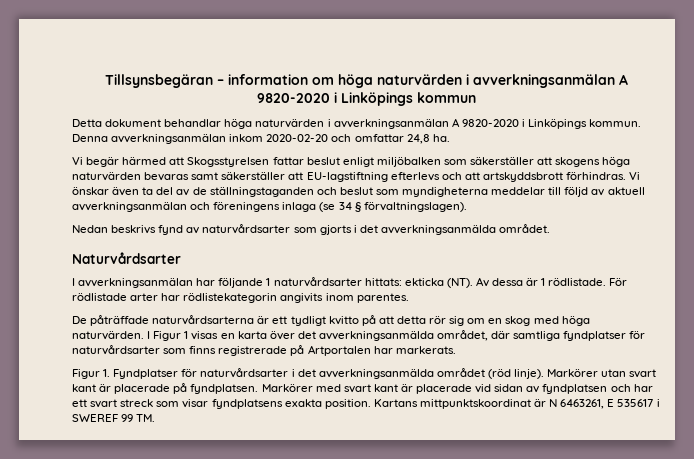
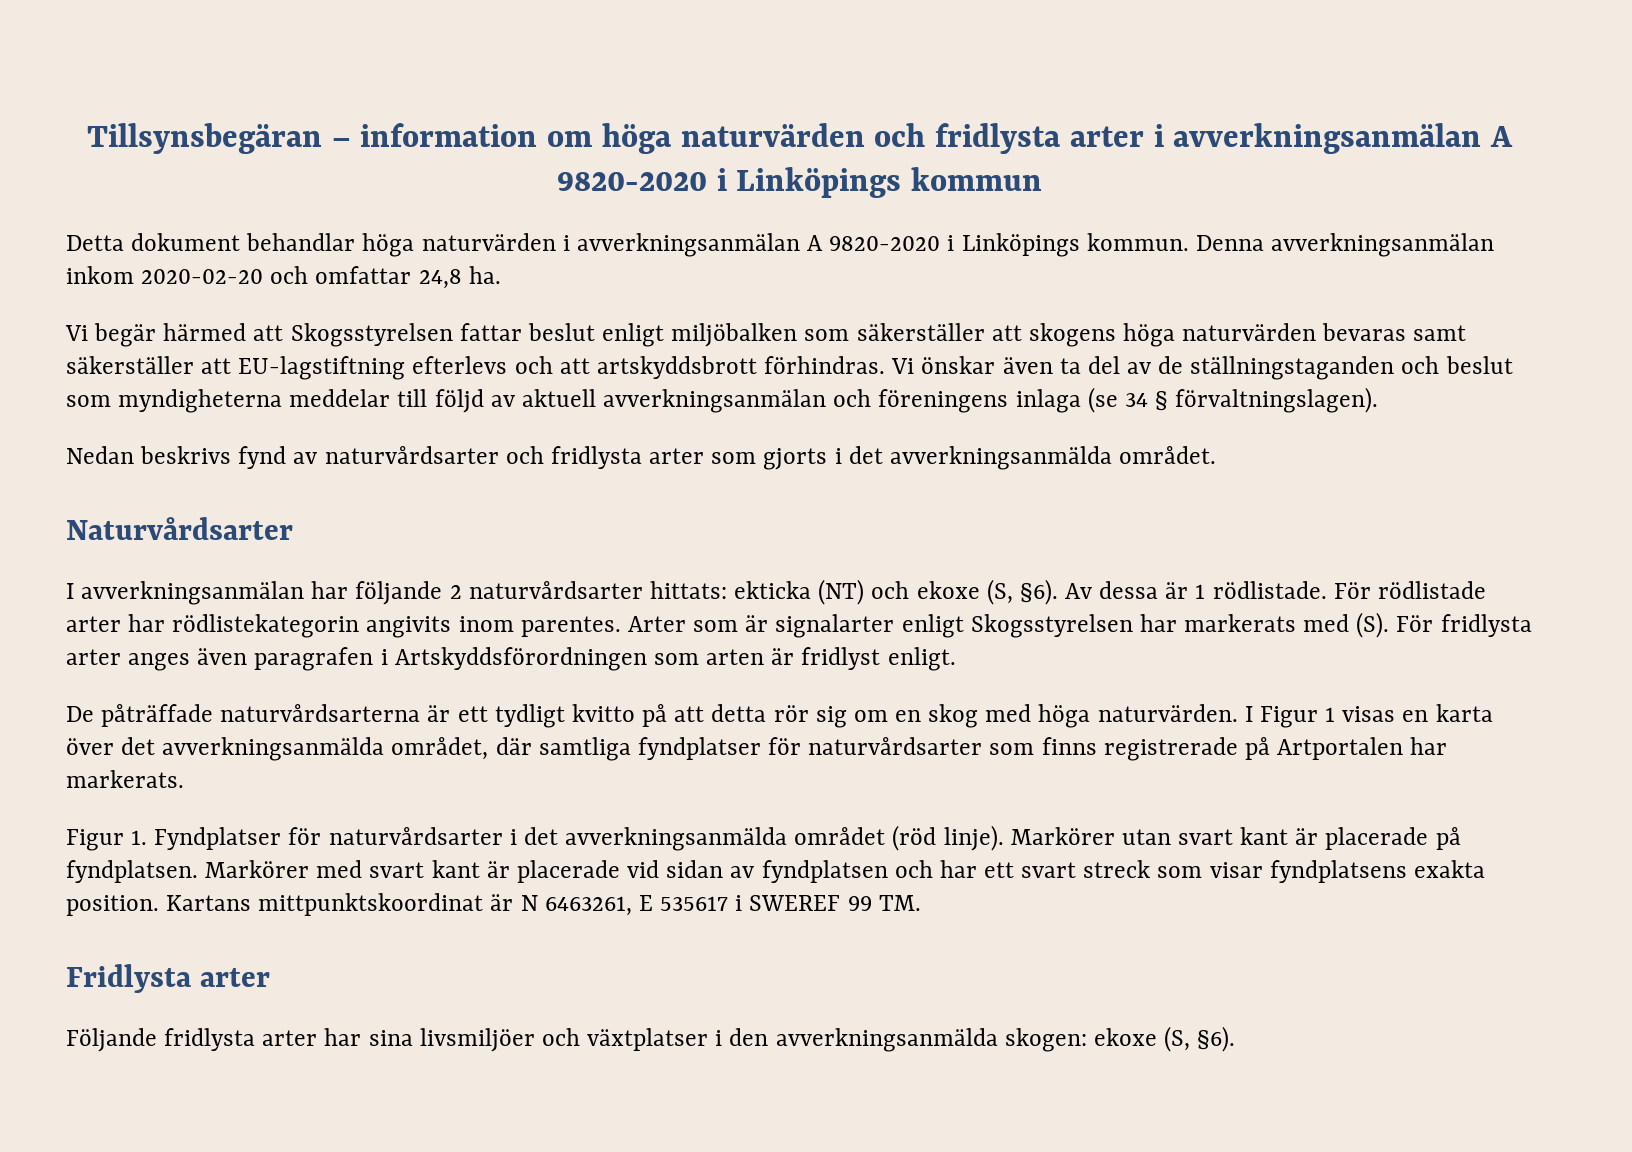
(462, 79) none -> [874,123,1144,154] och fridlysta arter
(291, 229) none -> [505,446,705,469] och fridlysta arter
[266,278,271,286] 1 -> [449,585,462,599] 2
[446,278,473,288] (NT). -> [818,579,1058,605] (NT) och ekoxe (S, §6).
(409, 298) none -> [627,612,1532,638] [66,647,956,671] Arter som är signalarter enligt Skogsstyrelsen har markerats med (S). För fridlysta arter anges även paragrafen i Artskyddsförordningen som arten är fridlyst enligt.
(156, 418) none -> [66,964,271,993] [66,1026,1236,1052] // Fridlysta arter // Följande fridlysta arter har sina livsmiljöer och växtplatser i den avverkningsanmälda skogen: ekoxe (S, §6).

